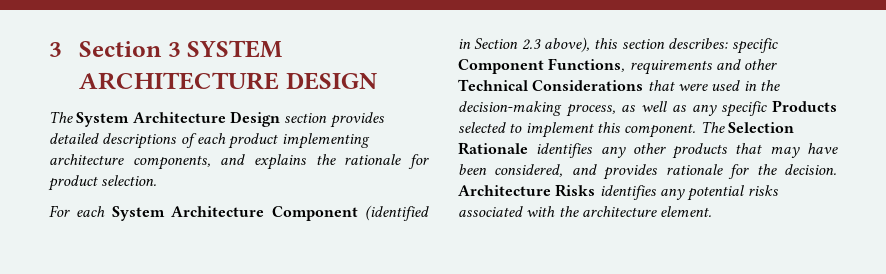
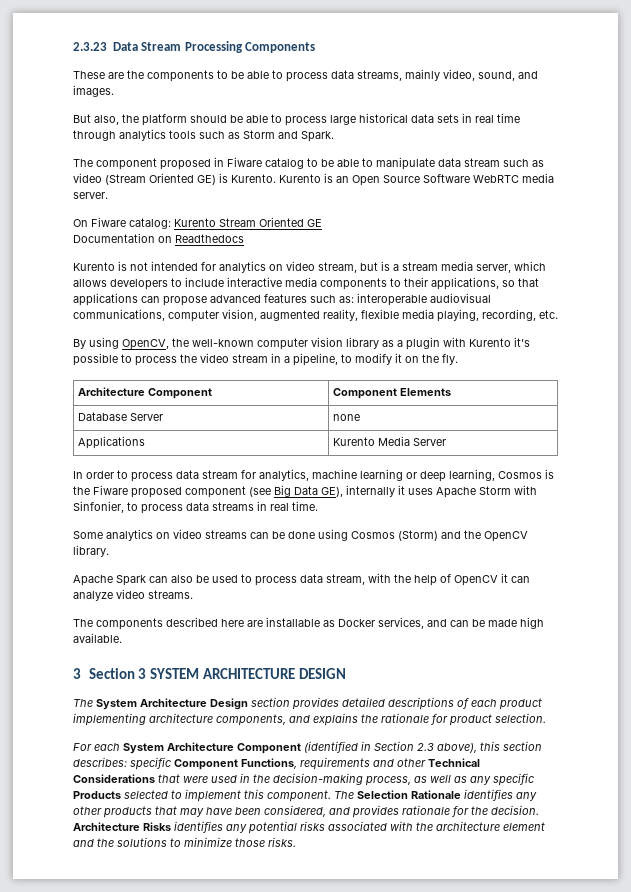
(49, 49) none -> [73,41,316,53] [73,69,538,82] [73,85,114,97] [73,113,520,126] [73,129,334,142] [73,157,544,170] [73,173,554,186] [73,192,108,199] [73,217,322,229] [73,233,244,243] [73,261,546,273] [73,277,539,290] [73,293,491,306] [73,309,558,322] [73,337,530,350] [73,353,458,366] [78,387,213,399] [333,388,452,399] [78,412,164,421] [333,414,361,421] [78,436,146,449] [333,436,447,446] [73,469,554,482] [73,485,537,498] [73,501,318,514] [73,529,528,542] [73,545,109,557] [73,573,530,586] [73,589,193,601] [73,617,544,630] [73,633,122,643] 2.3.23 Data Stream Processing Components // These are the components to be able to process data streams, mainly video, sound, and images. // But also, the platform should be able to process large historical data sets in real time through analytics tools such as Storm and Spark. // The component proposed in Fiware catalog to be able to manipulate data stream such as video (Stream Oriented GE) is Kurento. Kurento is an Open Source Software WebRTC media server. // On Fiware catalog: Kurento Stream Oriented GE // Documentation on Readthedocs // Kurento is not intended for analytics on video stream, but is a stream media server, which allows developers to include interactive media components to their applications, so that applications can propose advanced features such as: interoperable audiovisual communications, computer vision, augmented reality, flexible media playing, recording, etc. // By using OpenCV, the well-known computer vision library as a plugin with Kurento it’s possible to process the video stream in a pipeline, to modify it on the fly. // Architecture Component | Component Elements // Database Server | none // Applications | Kurento Media Server // In order to process data stream for analytics, machine learning or deep learning, Cosmos is the Fiware proposed component (see Big Data GE), internally it uses Apache Storm with Sinfonier, to process data streams in real time. // Some analytics on video streams can be done using Cosmos (Storm) and the OpenCV library. // Apache Spark can also be used to process data stream, with the help of OpenCV it can analyze video streams. // The components described here are installable as Docker services, and can be made high available. //
[660,206,713,217] element. -> [503,822,545,831] [73,837,296,847] element and the solutions to minimize those risks.

